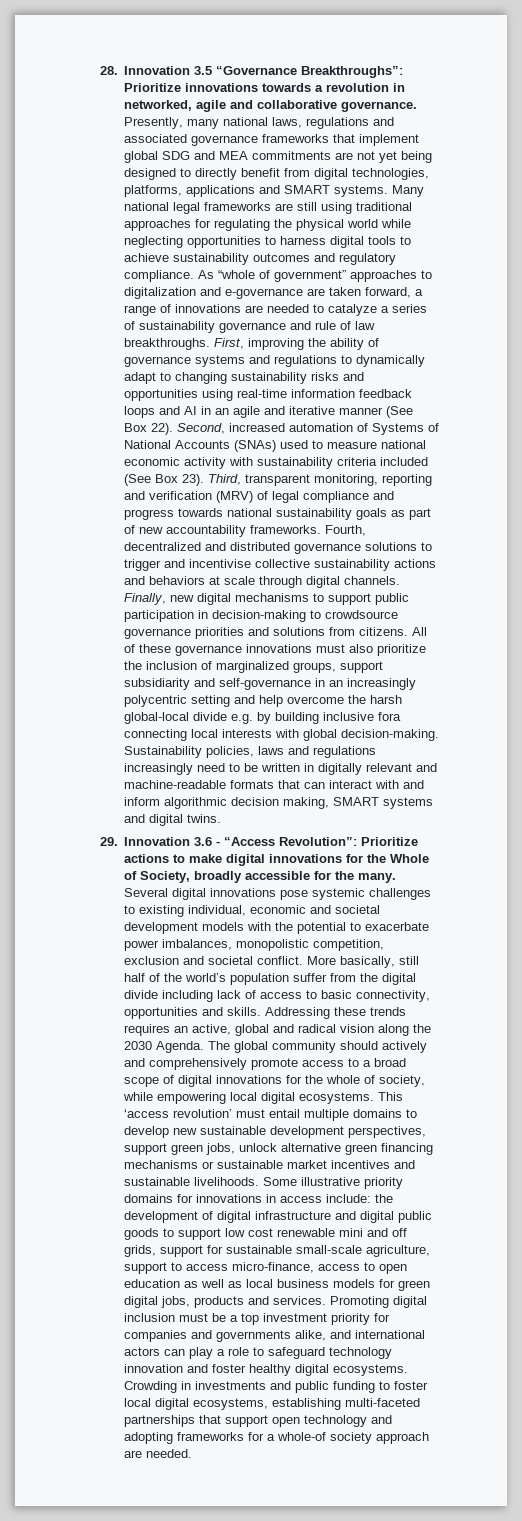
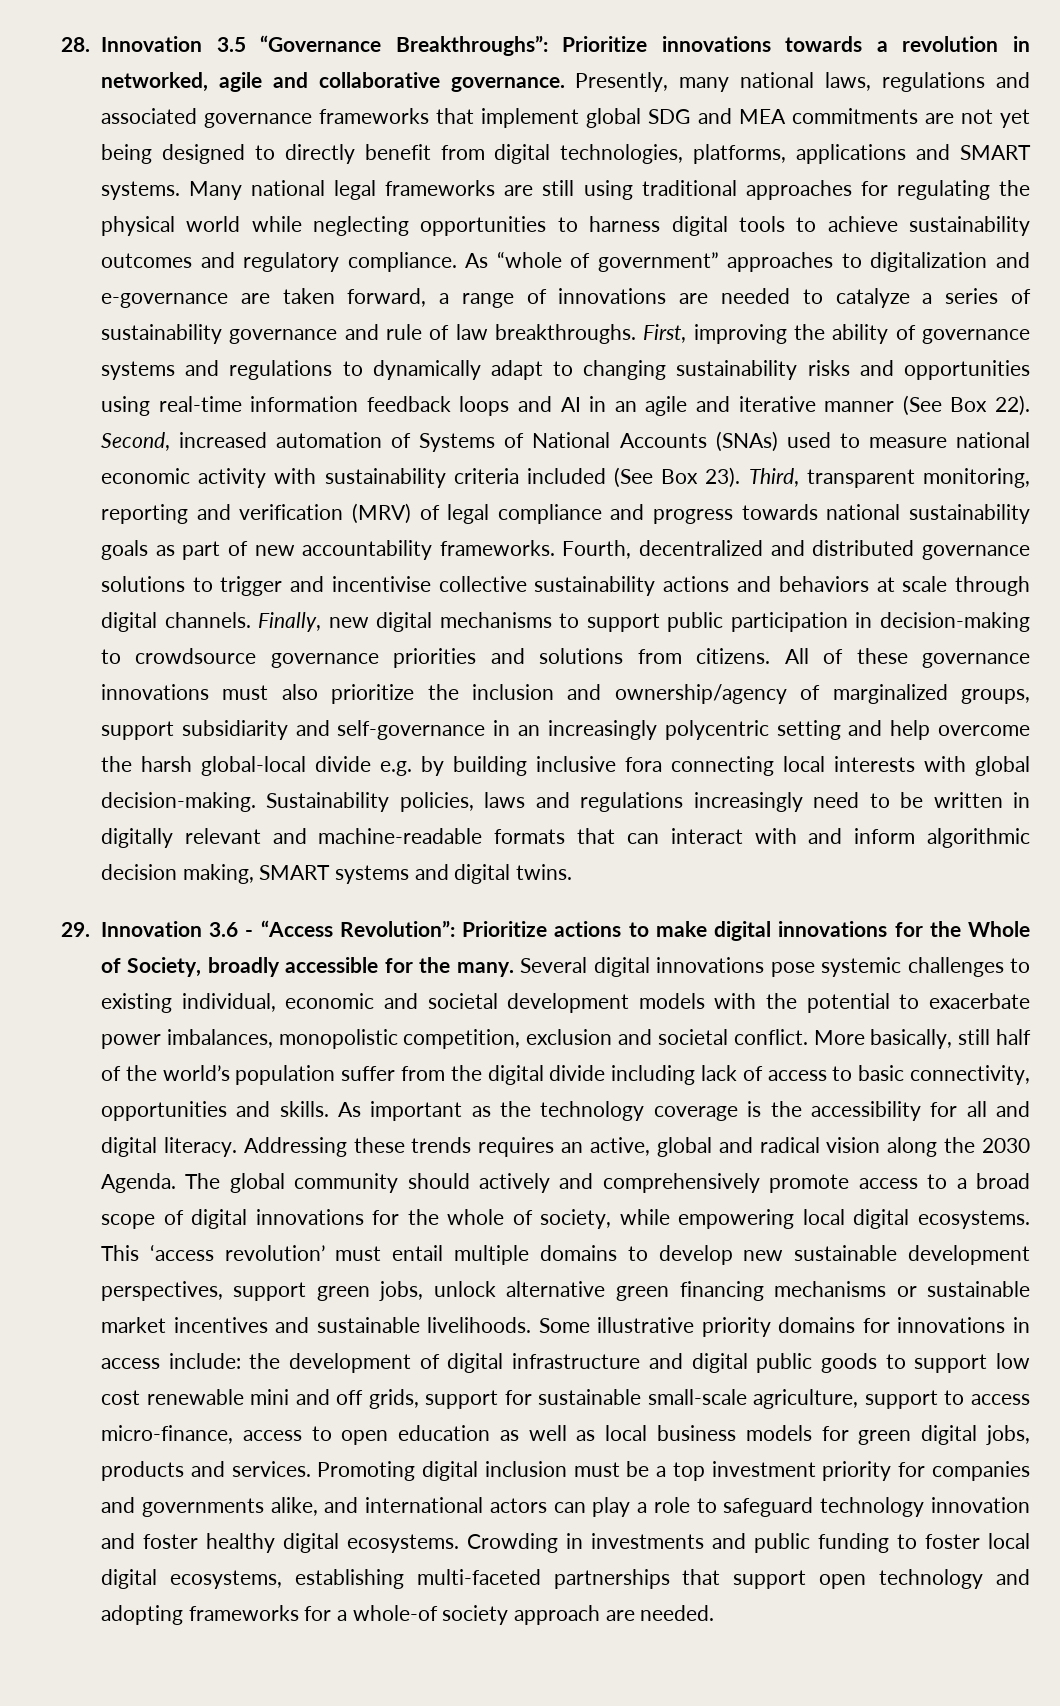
(198, 665) none -> [567,684,787,704] and ownership/agency
(262, 1011) none -> [338,1101,1030,1121] [100,1137,237,1157] As important as the technology coverage is the accessibility for all and digital literacy.

